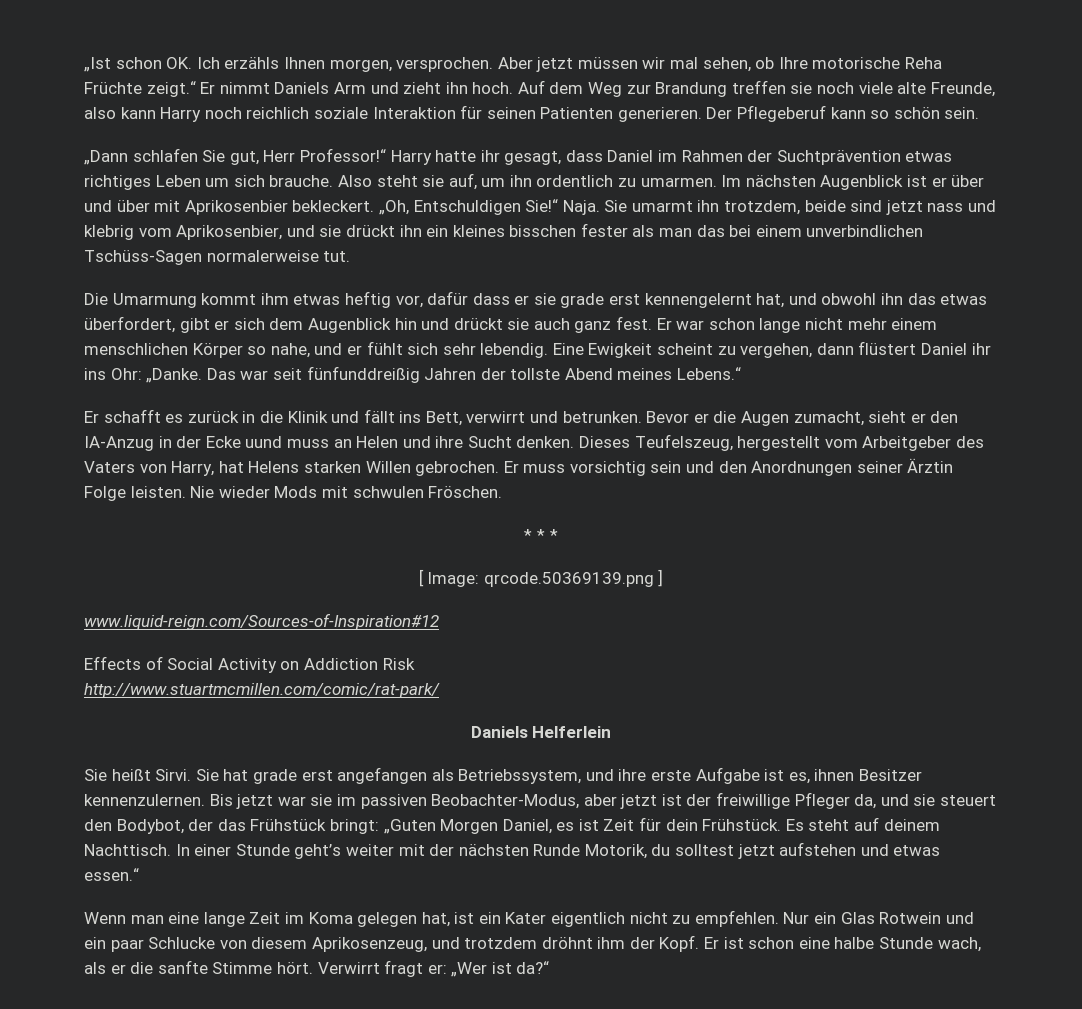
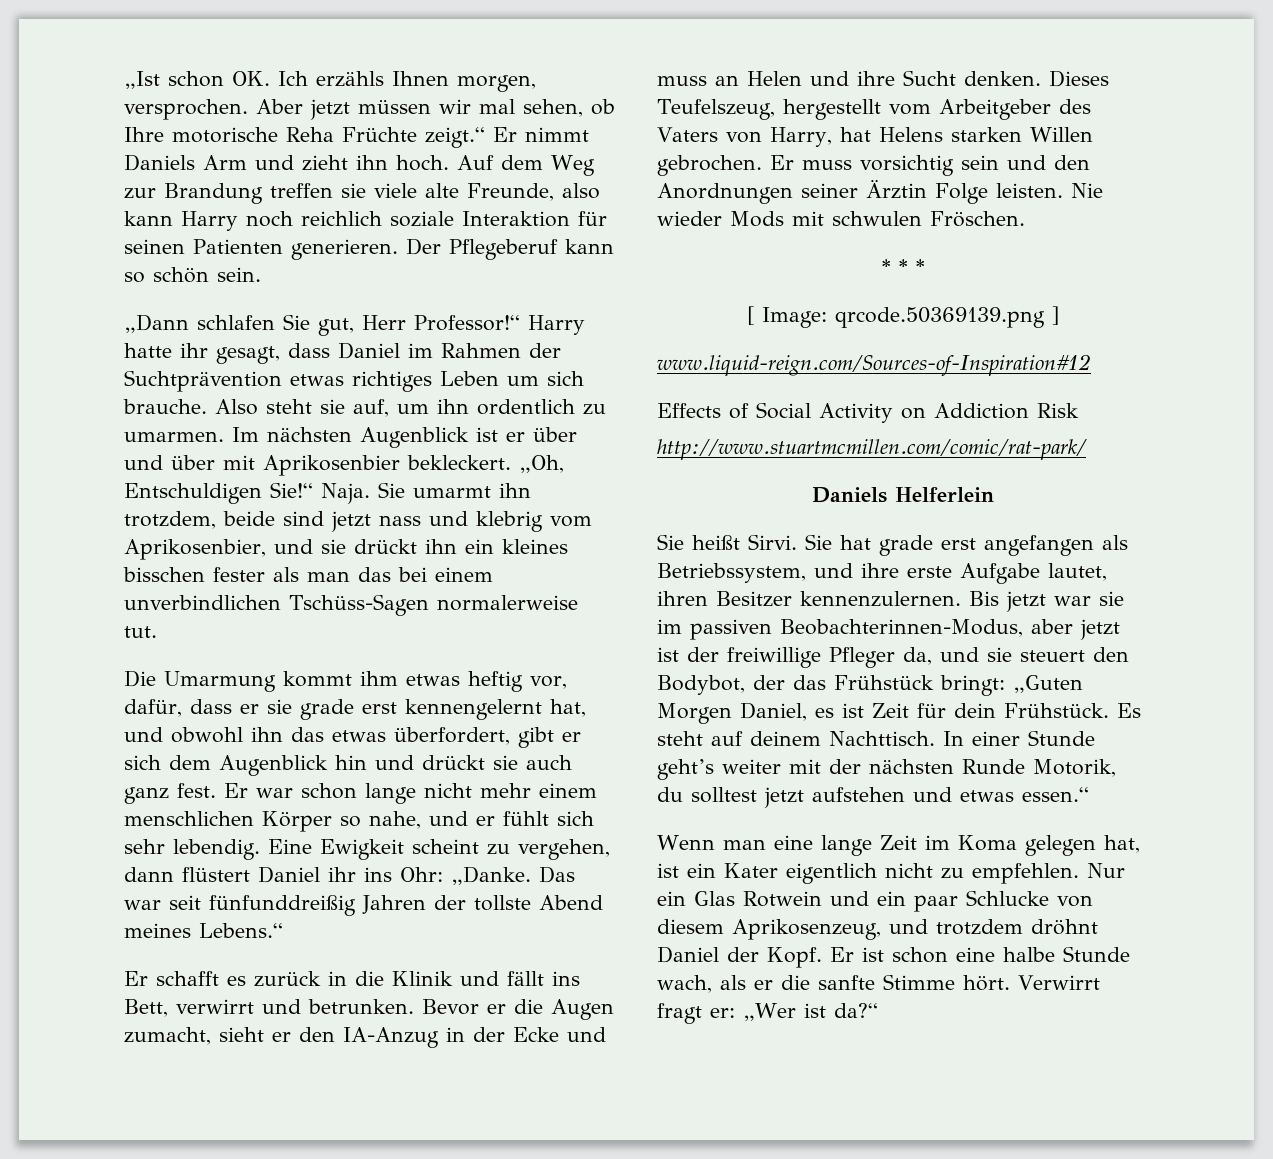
[817,82,855,94] noch -> (366, 190) none
[427,291,469,305] dafür -> [124,699,182,717] dafür,
[245,436,283,448] uund -> [567,1027,606,1042] und
[764,769,855,784] ist es, ihnen -> [1048,563,1107,581] [657,591,708,606] lautet, ihren
[431,794,580,809] Beobachter-Modus, -> [780,619,1023,637] Beobachterinnen-Modus,
[597,937,626,949] ihm -> [657,946,719,963] Daniel

